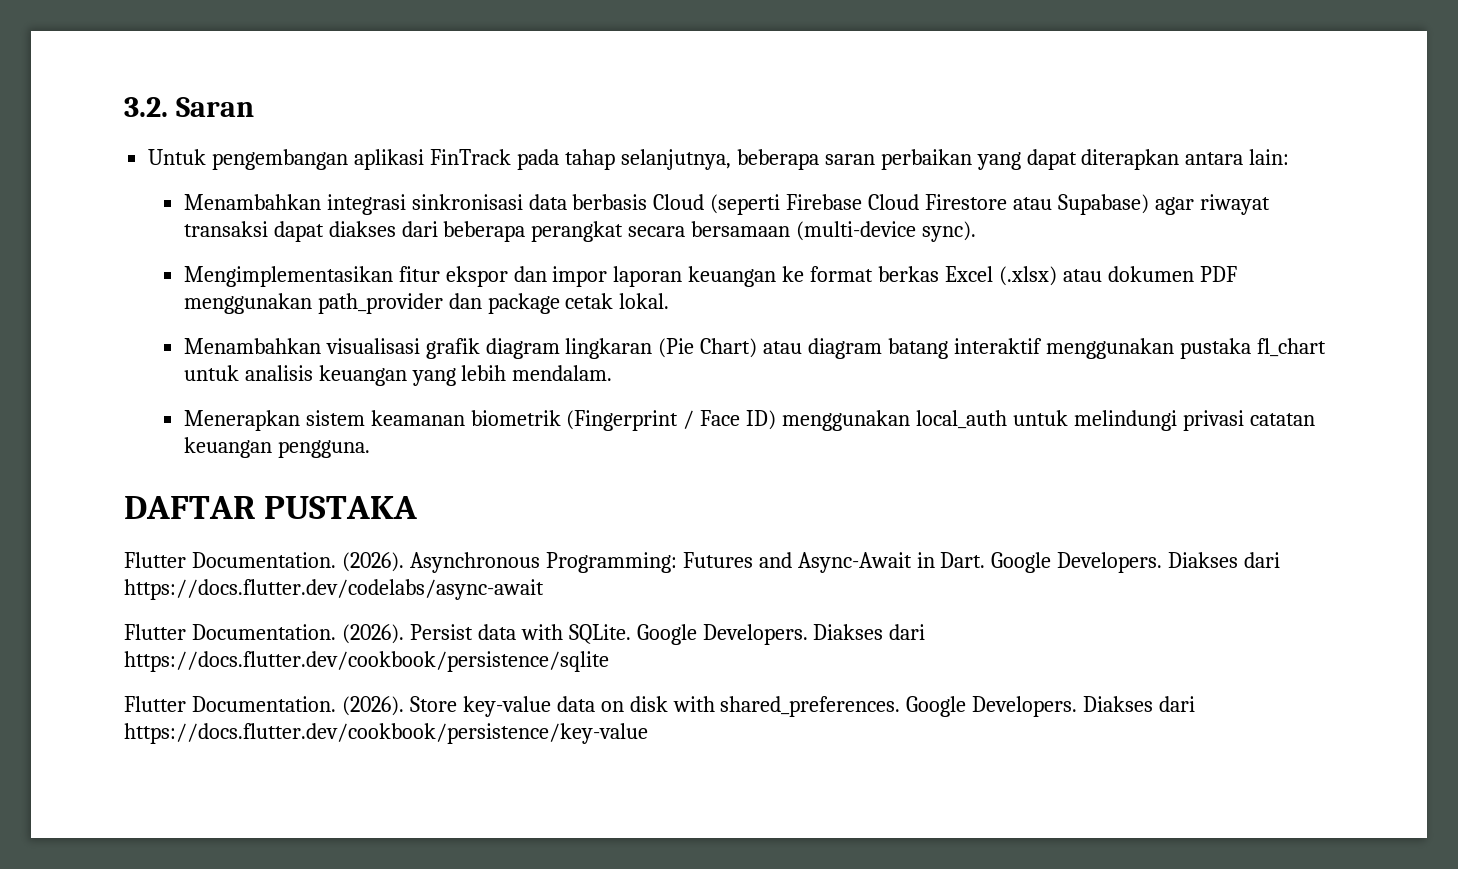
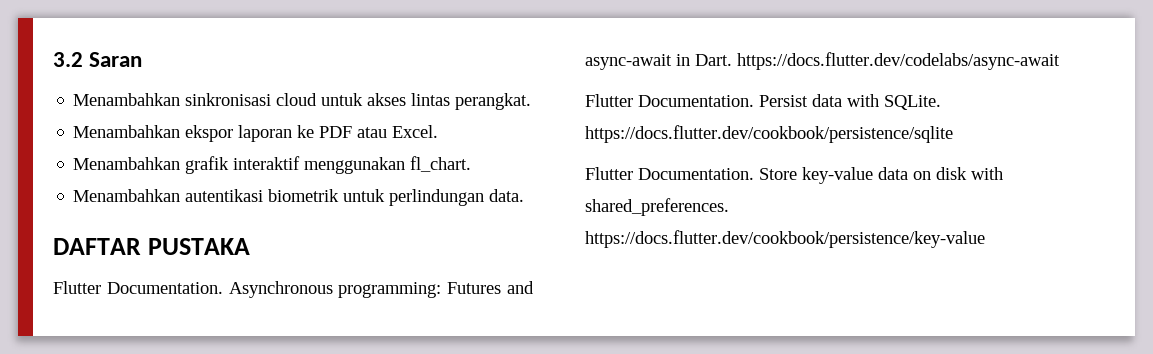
[124,97,168,117] 3.2. -> [53,52,83,67] 3.2
[148,149,1290,170] [183,194,1270,215] [183,221,977,242] [183,266,1237,287] [183,293,670,314] [183,338,1326,359] [183,365,613,386] [183,410,1315,431] [183,437,370,458] Untuk pengembangan aplikasi FinTrack pada tahap selanjutnya, beberapa saran perbaikan yang dapat diterapkan antara lain: // Menambahkan integrasi sinkronisasi data berbasis Cloud (seperti Firebase Cloud Firestore atau Supabase) agar riwayat transaksi dapat diakses dari beberapa perangkat secara bersamaan (multi-device sync). // Mengimplementasikan fitur ekspor dan impor laporan keuangan ke format berkas Excel (.xlsx) atau dokumen PDF menggunakan path_provider dan package cetak lokal. // Menambahkan visualisasi grafik diagram lingkaran (Pie Chart) atau diagram batang interaktif menggunakan pustaka fl_chart untuk analisis keuangan yang lebih mendalam. // Menerapkan sistem keamanan biometrik (Fingerprint / Face ID) menggunakan local_auth untuk melindungi privasi catatan keuangan pengguna. -> [73,93,532,110] [73,125,439,142] [73,156,472,174] [73,189,525,206] Menambahkan sinkronisasi cloud untuk akses lintas perangkat. // Menambahkan ekspor laporan ke PDF atau Excel. // Menambahkan grafik interaktif menggunakan fl_chart. // Menambahkan autentikasi biometrik untuk perlindungan data.
[341,552,677,573] (2026). Asynchronous Programming: -> [228,281,442,298] Asynchronous programming:
[797,552,912,573] Async-Await -> [585,54,672,70] async-await
[991,552,1281,573] Google Developers. Diakses dari -> (732, 60) none
[341,624,404,644] (2026). -> (754, 101) none
[636,624,926,645] Google Developers. Diakses dari -> (941, 102) none
[341,696,404,716] (2026). -> (754, 174) none
[906,696,1196,717] Google Developers. Diakses dari -> (729, 207) none

